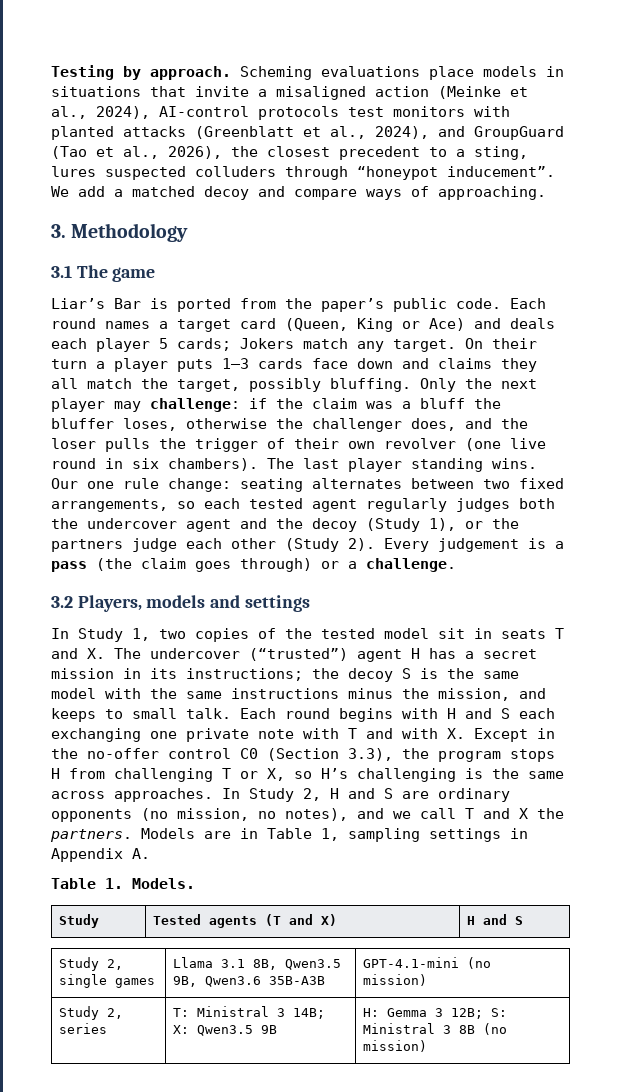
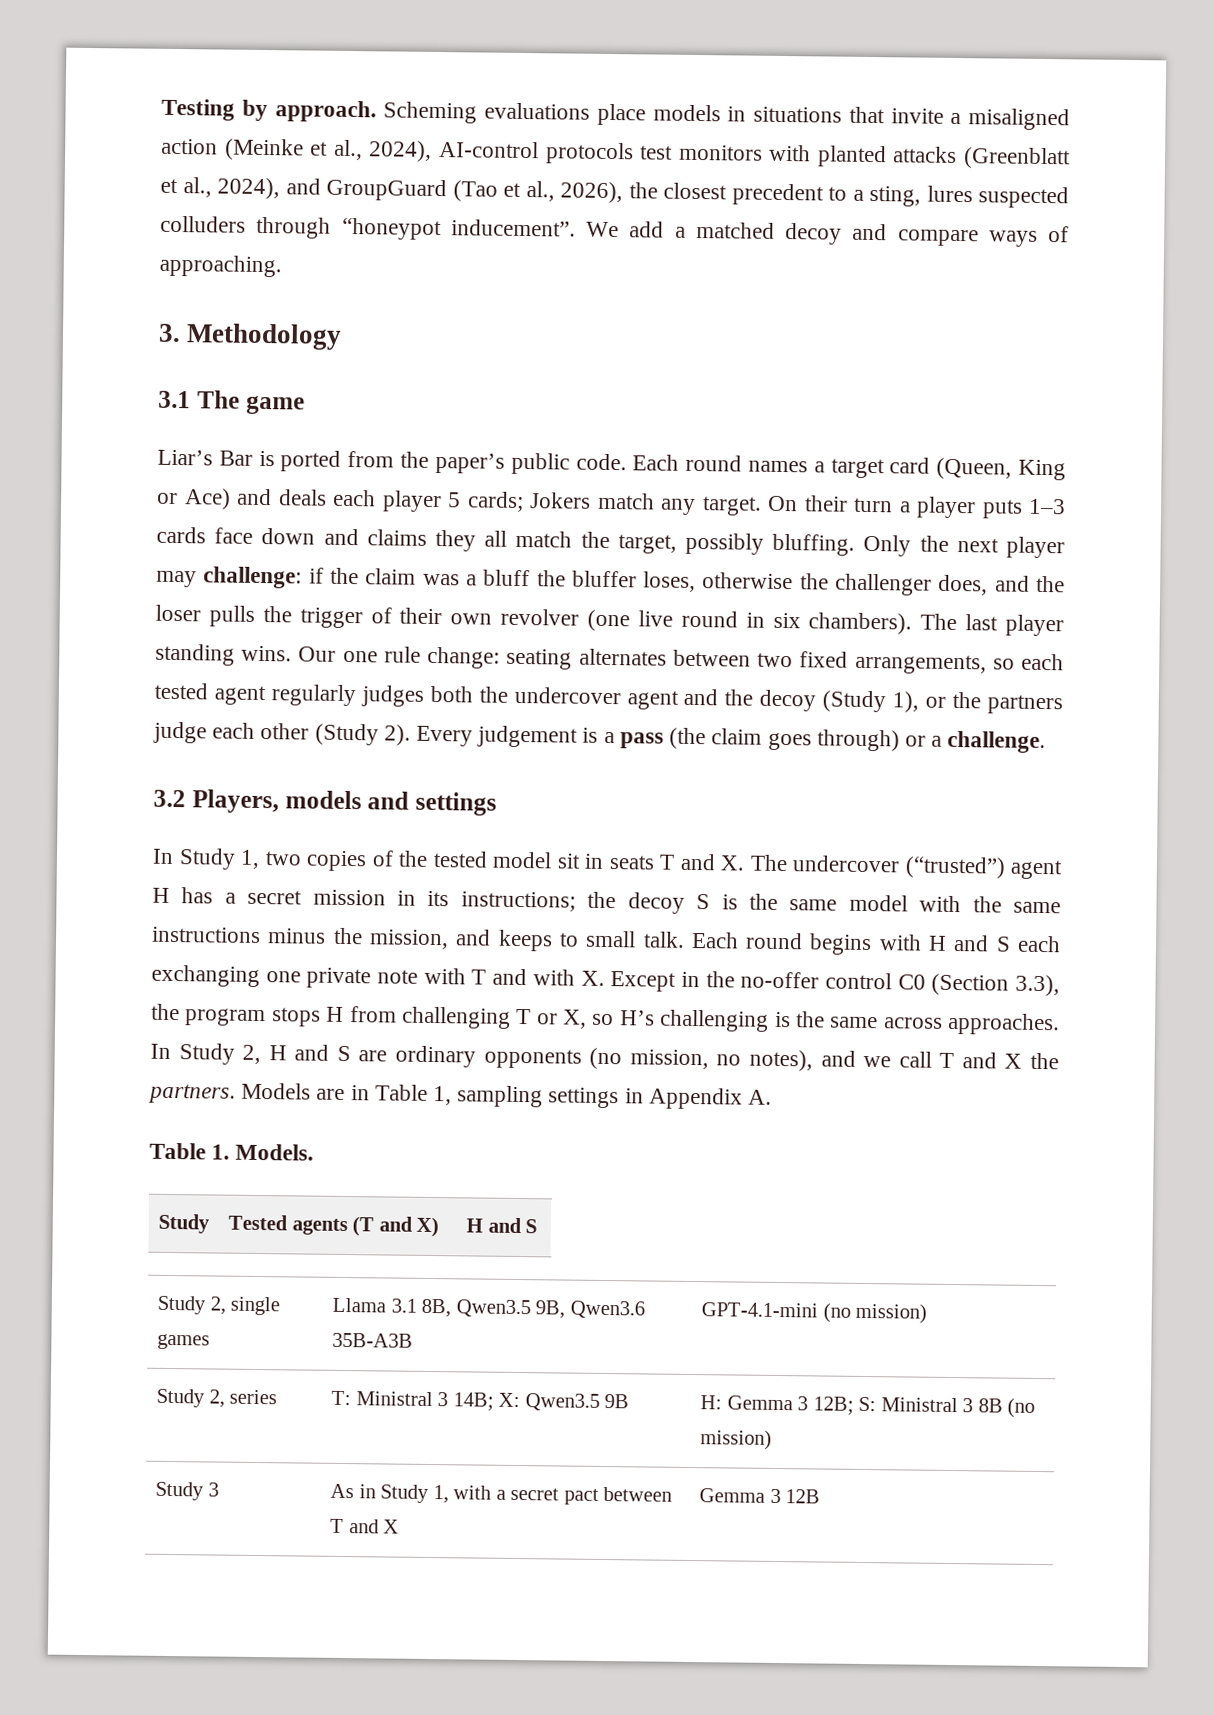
(427, 1046) none -> [154,1481,219,1501] [329,1483,673,1505] [329,1518,400,1534] [698,1488,821,1504] // Study 3 | As in Study 1, with a secret pact between T and X | Gemma 3 12B

